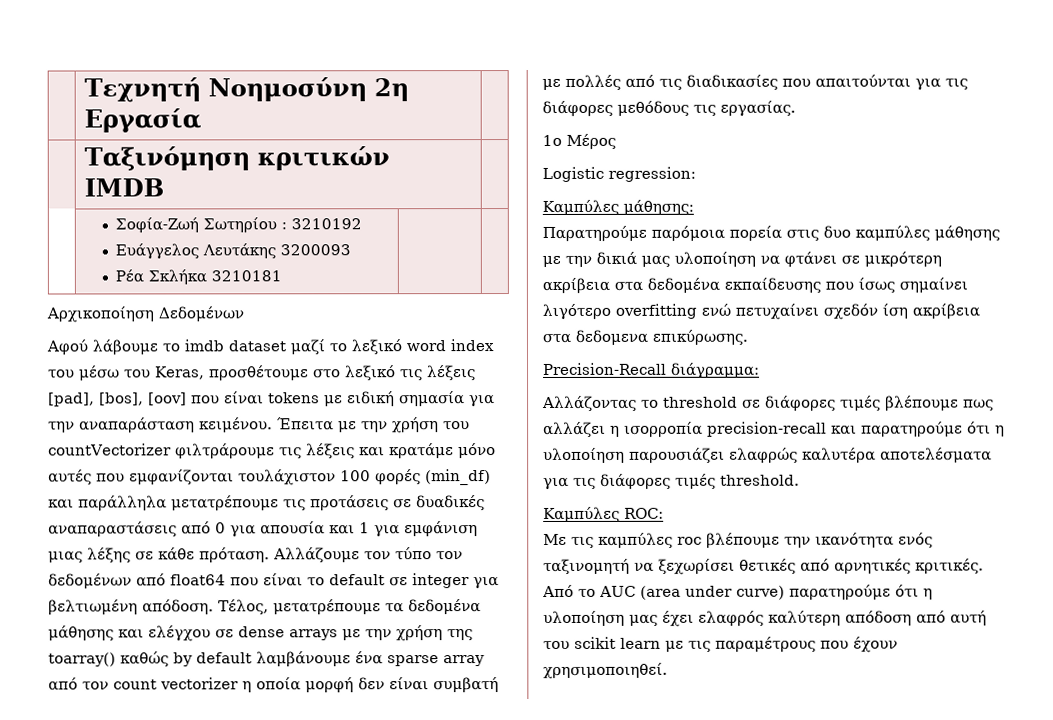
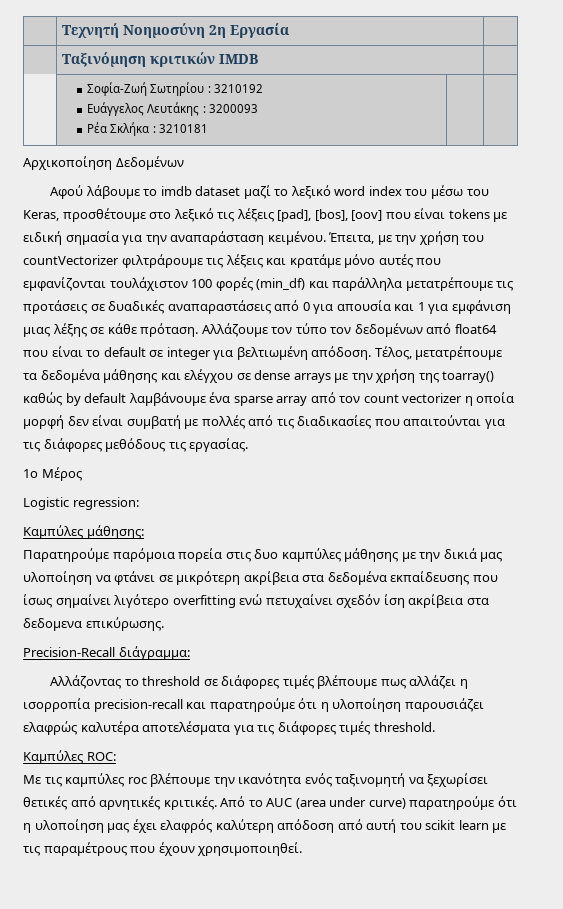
(277, 251) none -> [202,106,206,113] :
(208, 277) none -> [152,126,156,133] :
[277,417,334,431] Έπειτα -> [328,232,375,244] Έπειτα,

